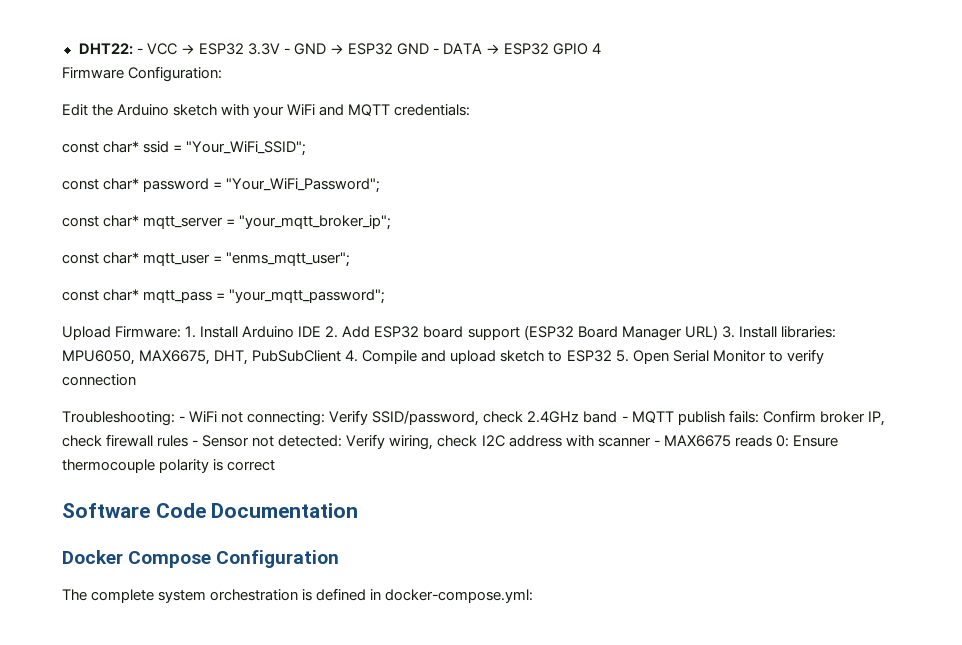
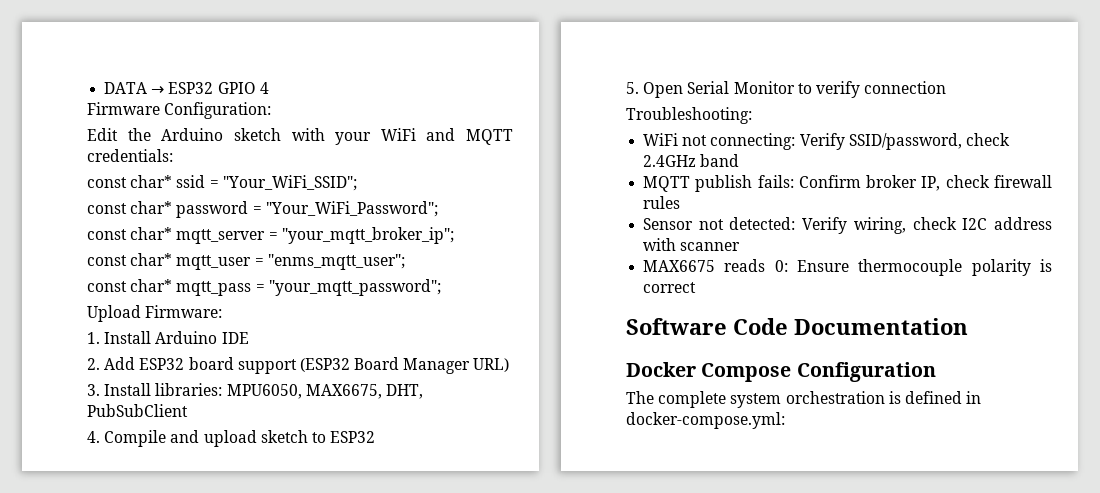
[78,43,440,55] DHT22: - VCC → ESP32 3.3V - GND → ESP32 GND - -> (104, 88) none
(182, 332) none -> (223, 311) //
(322, 331) none -> (249, 338) //
(718, 332) none -> (510, 365) //
(342, 356) none -> (188, 410) //
(612, 356) none -> (376, 437) //
[179,416,186,422] - -> (752, 115) //
[621,416,628,422] - -> (740, 160) //
[192,440,199,446] - -> (681, 202) //
[653,440,660,446] - -> (741, 246) //

